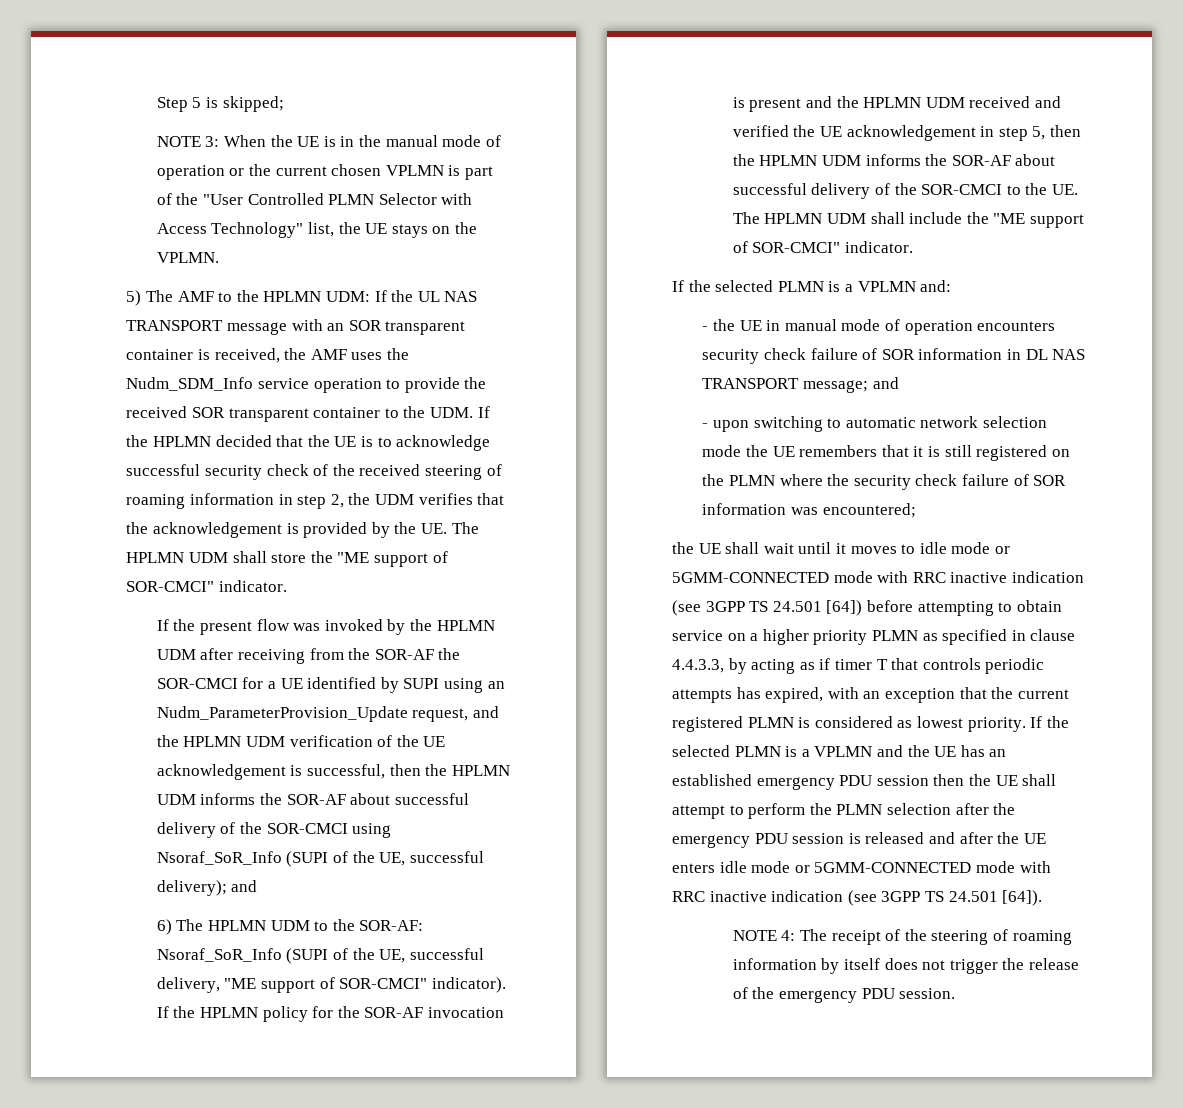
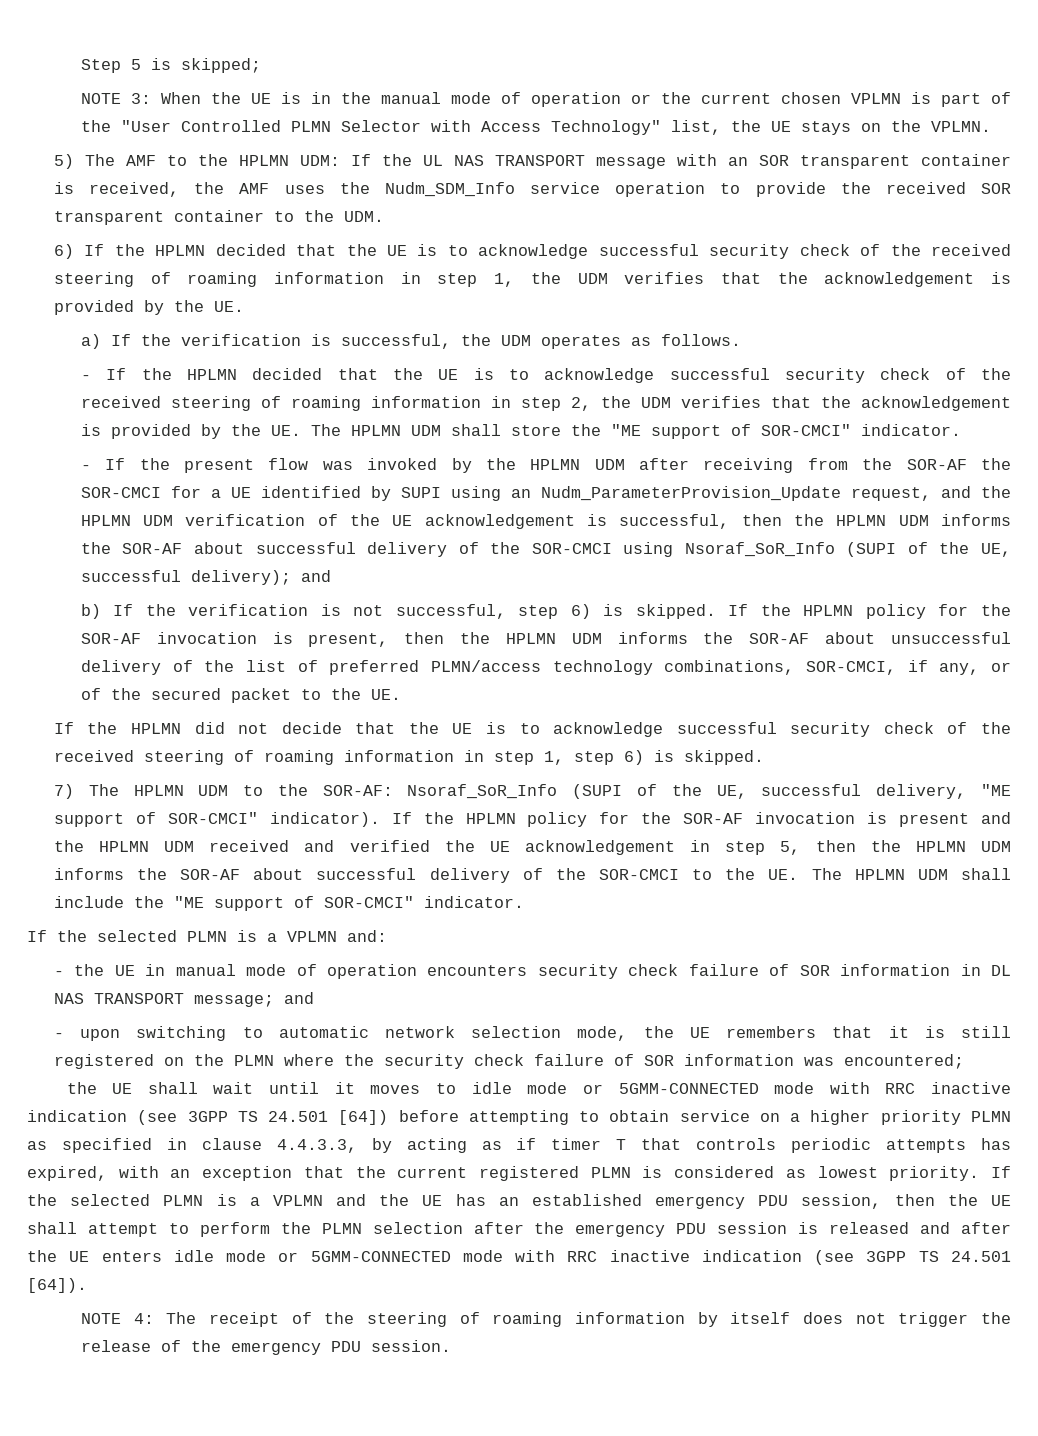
(473, 412) none -> [53,244,1012,259] [53,272,1011,287] [53,300,244,315] [80,334,741,349] [80,375,91,380] // 6) If the HPLMN decided that the UE is to acknowledge successful security check of the received steering of roaming information in step 1, the UDM verifies that the acknowledgement is provided by the UE. // a) If the verification is successful, the UDM operates as follows. // -
(288, 586) none -> [80,465,91,470] -
[156,919,172,935] 6) -> [80,604,1012,619] [80,632,1011,647] [80,660,1012,675] [80,688,401,703] [53,722,1012,737] [53,750,764,765] [53,784,74,799] b) If the verification is not successful, step 6) is skipped. If the HPLMN policy for the SOR-AF invocation is present, then the HPLMN UDM informs the SOR-AF about unsuccessful delivery of the list of preferred PLMN/access technology combinations, SOR-CMCI, if any, or of the secured packet to the UE. // If the HPLMN did not decide that the UE is to acknowledge successful security check of the received steering of roaming information in step 1, step 6) is skipped. // 7)
[702,445,742,457] mode -> [577,1026,628,1041] mode,
[876,775,929,786] session -> [801,1194,882,1209] session,

